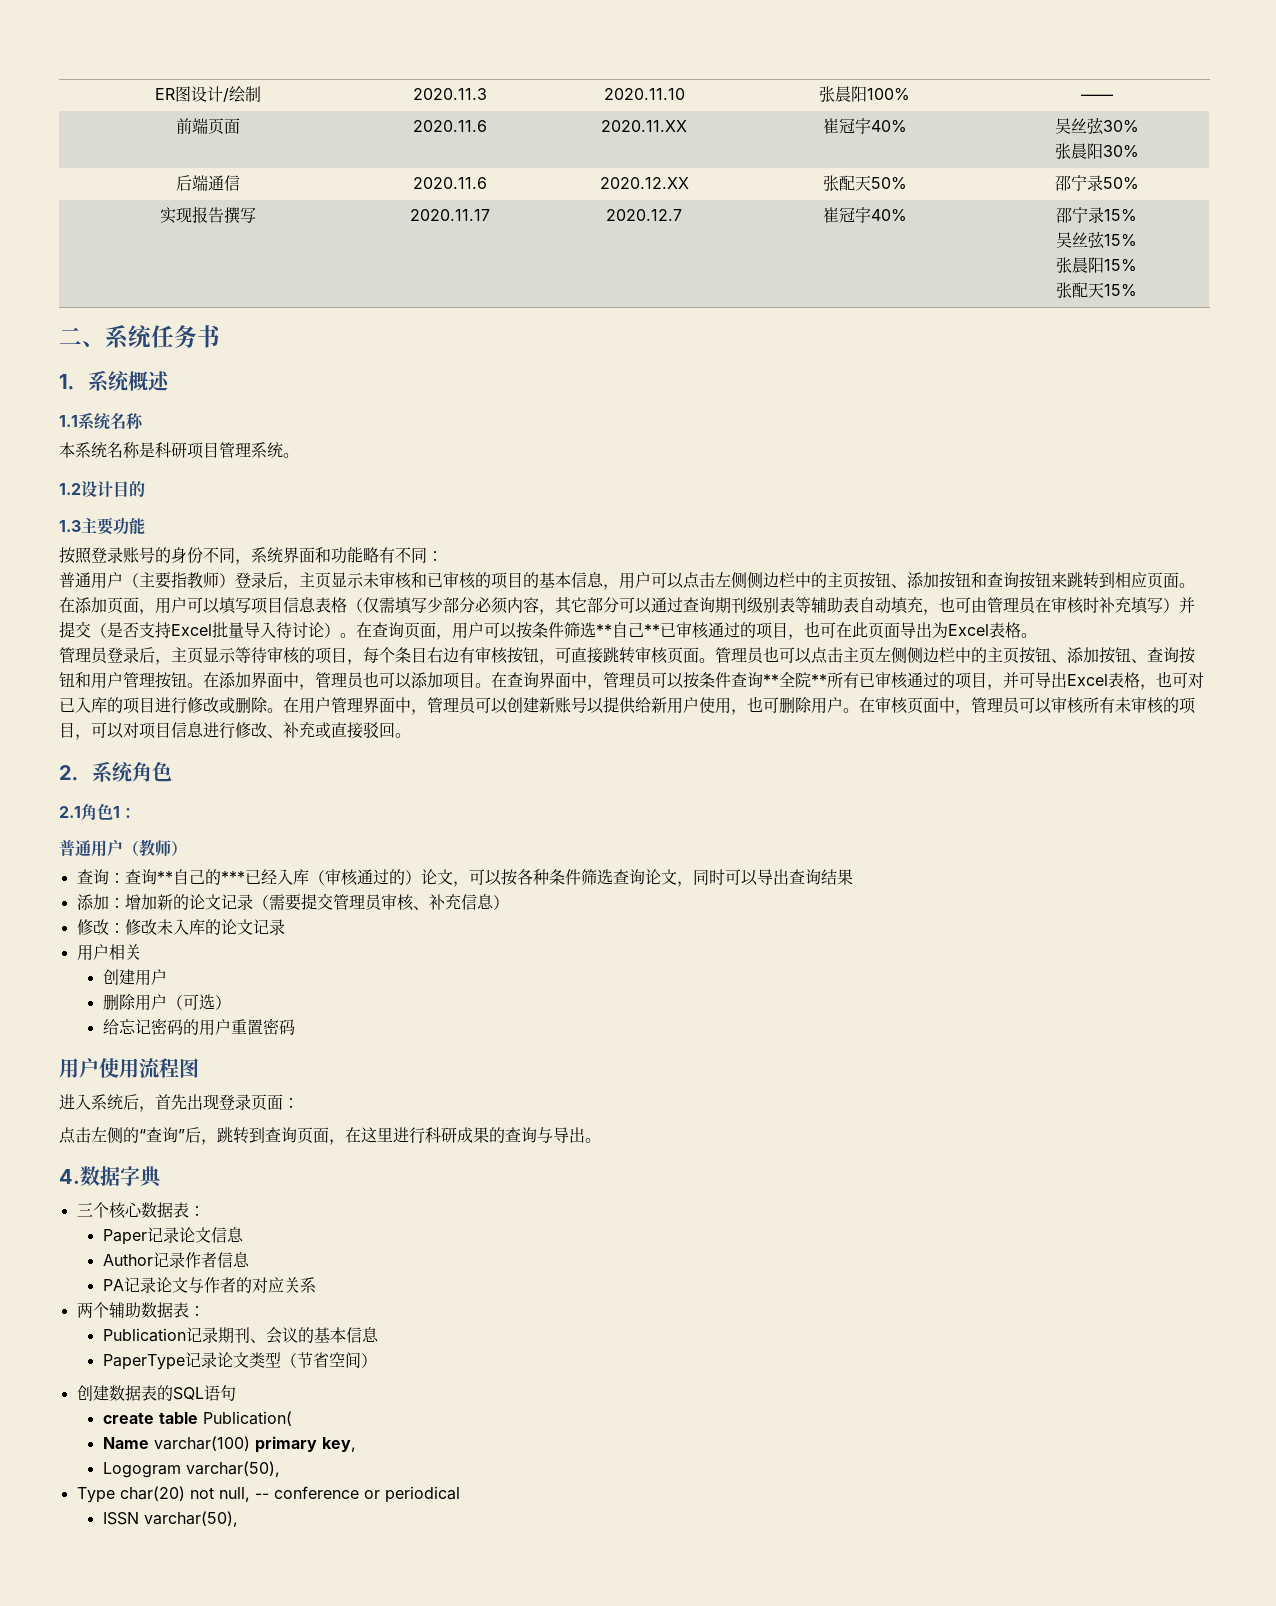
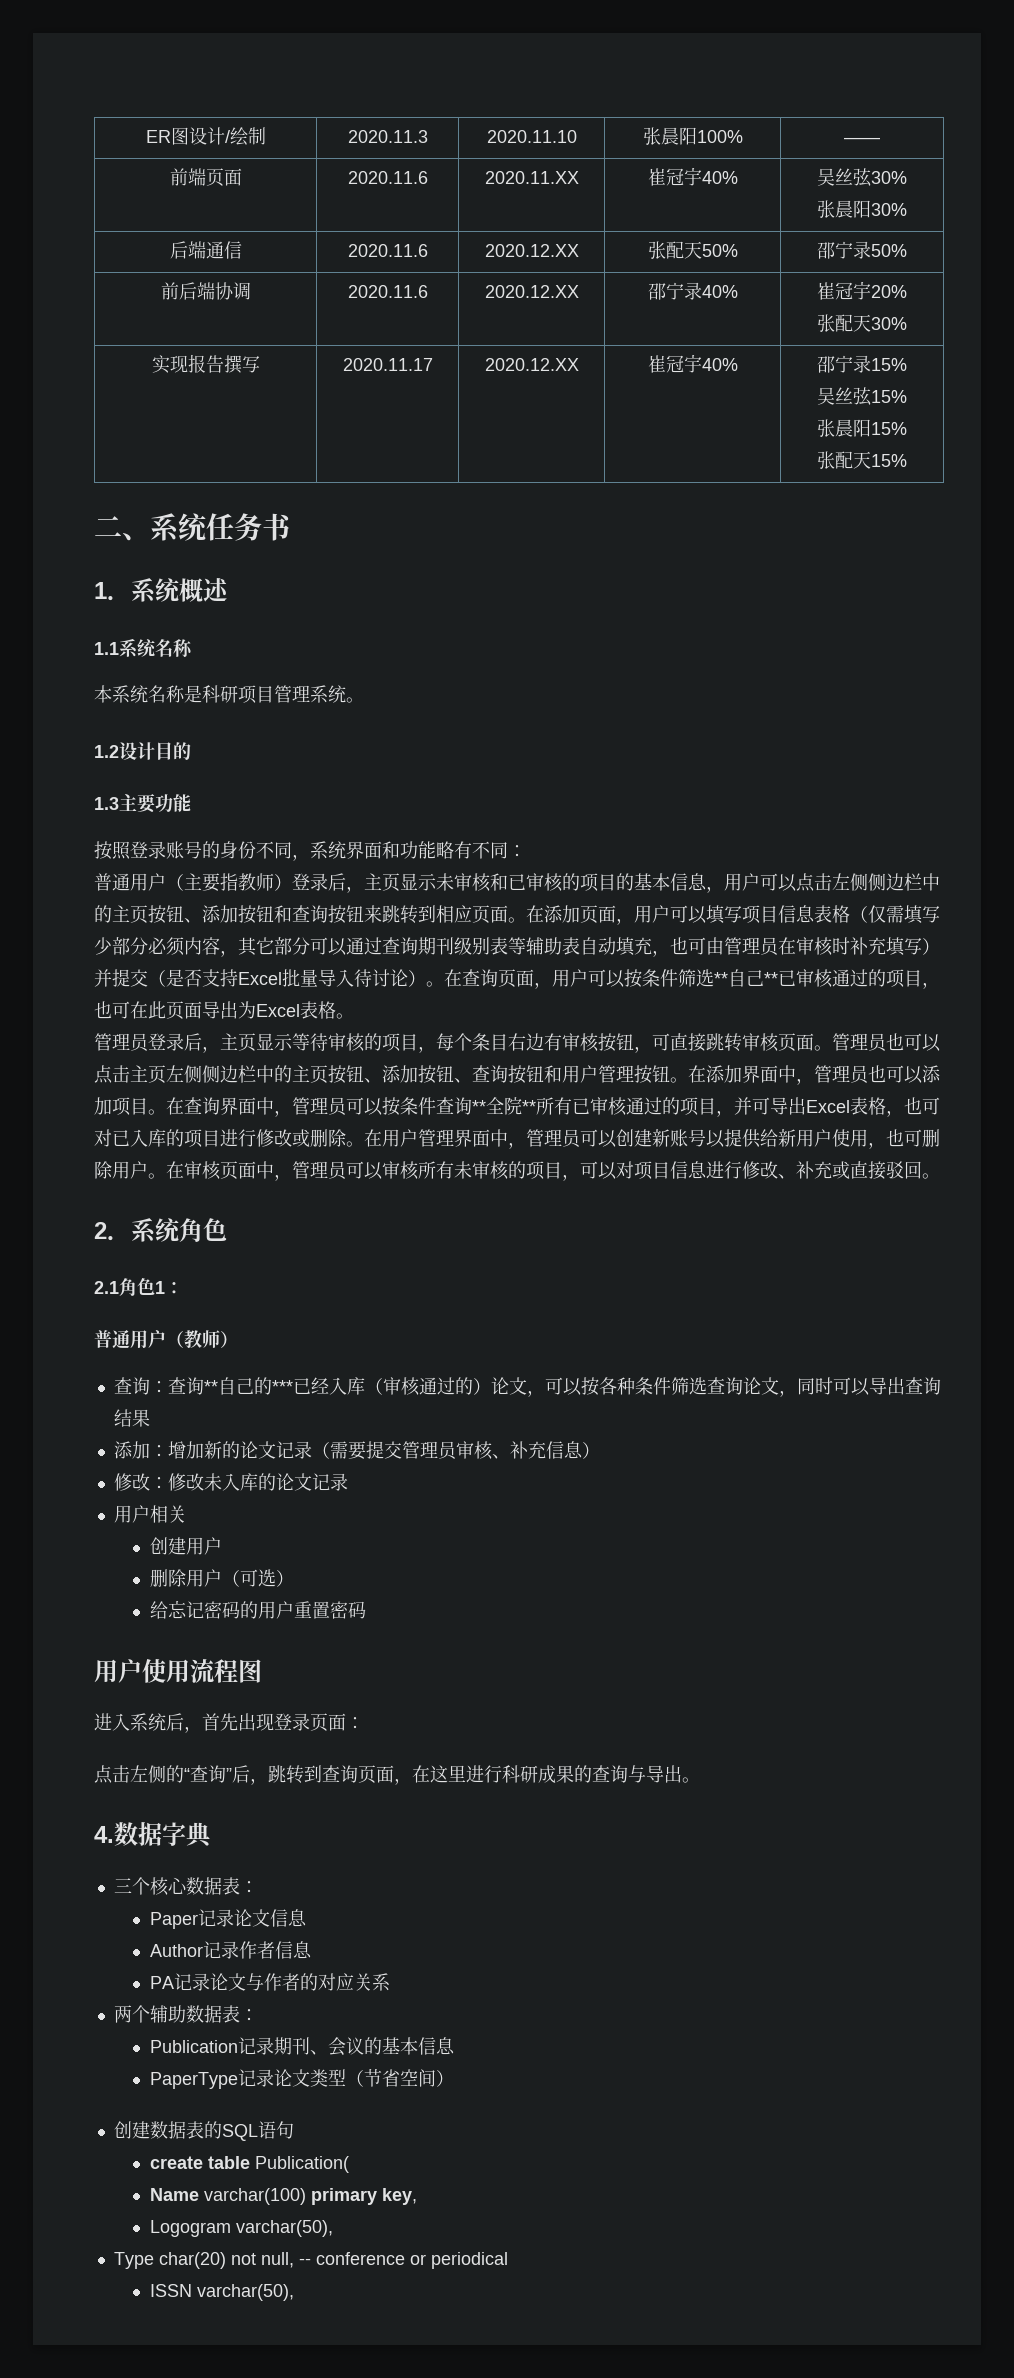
(1139, 183) none -> [160,282,251,300] [347,285,428,298] [484,285,579,298] [647,282,738,300] [817,281,907,300] [817,314,907,332] // 前后端协调 | 2020.11.6 | 2020.12.XX | 邵宁录40% | 崔冠宇20% // 张配天30%
[606,209,682,221] 2020.12.7 -> [484,358,579,371] 2020.12.XX

